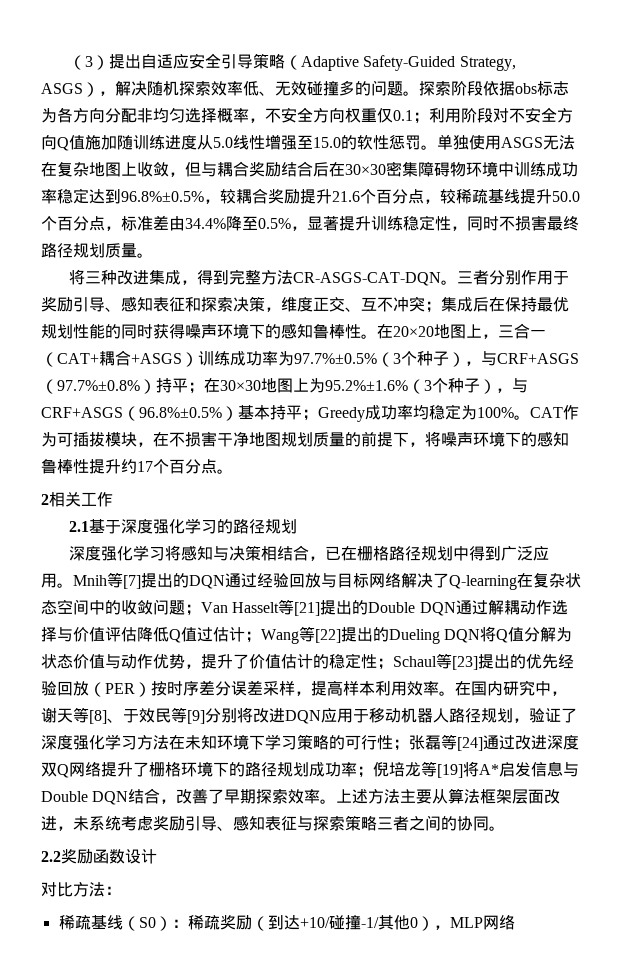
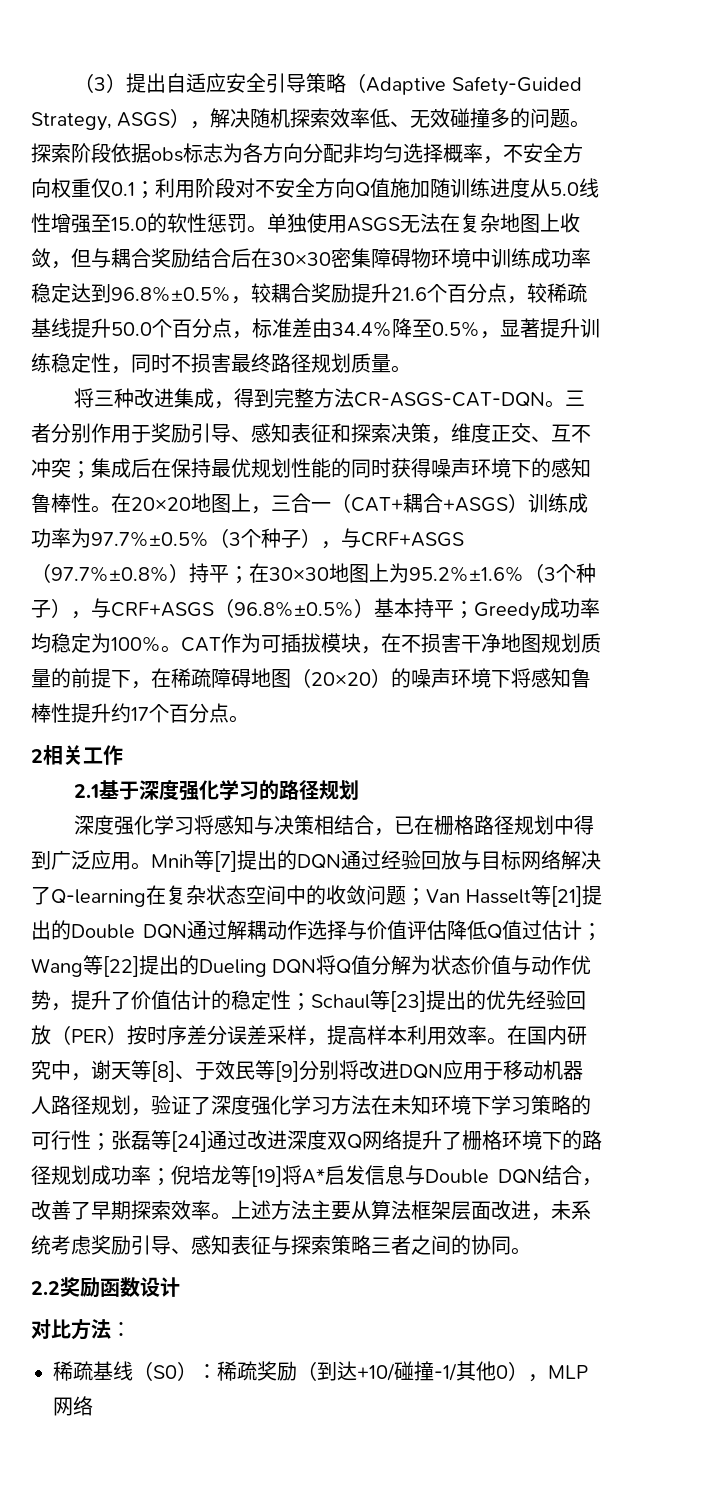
[425,431,537,447] 将噪声环境下的 -> [151,668,531,688] 在稀疏障碍地图（20×20）的噪声环境下将

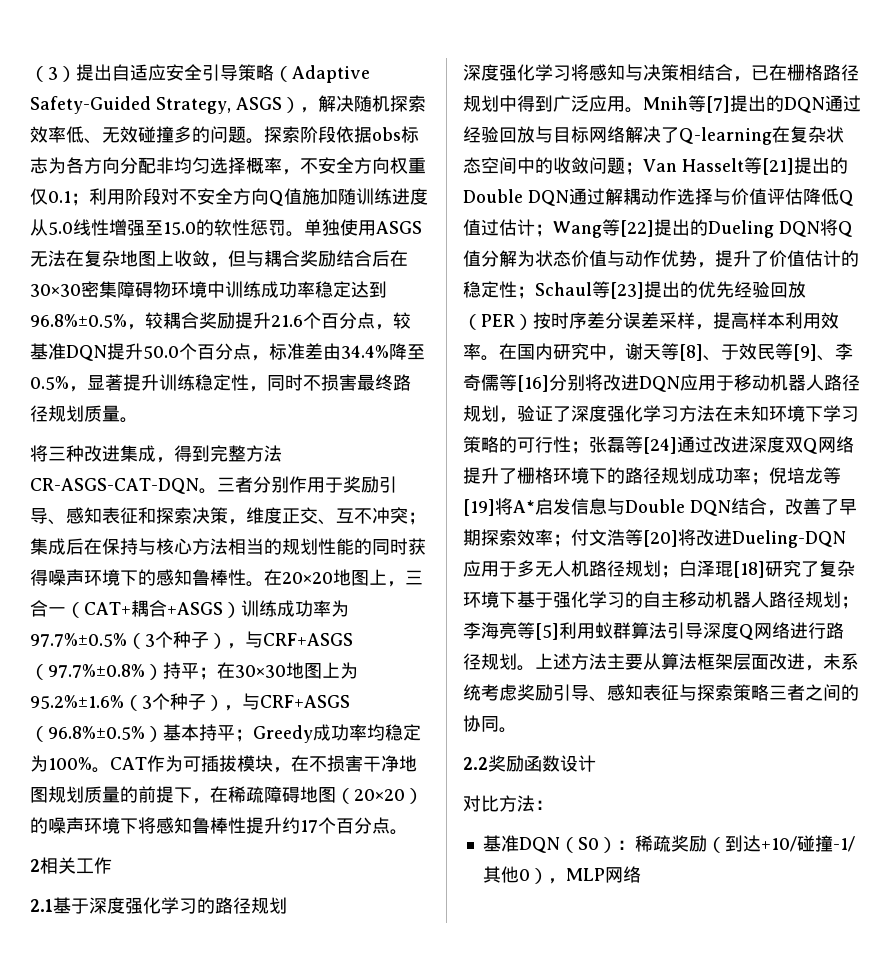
[547,283,587,303] [31,318,71,338] 稀疏基线 -> [30,343,107,361] 基准DQN
[211,458,251,478] 最优 -> [138,538,282,555] 与核心方法相当的
(299, 1071) none -> [817,343,853,361] [463,374,549,392] 、李奇儒等[16]
(211, 1210) none -> [553,529,846,548] [463,560,855,578] [463,591,859,609] [463,622,844,640] [463,653,517,670] ；付文浩等[20]将改进Dueling-DQN应用于多无人机路径规划；白泽琨[18]研究了复杂环境下基于强化学习的自主移动机器人路径规划；李海亮等[5]利用蚁群算法引导深度Q网络进行路径规划
[53,1361,133,1381] 稀疏基线 -> [482,835,560,853] 基准DQN

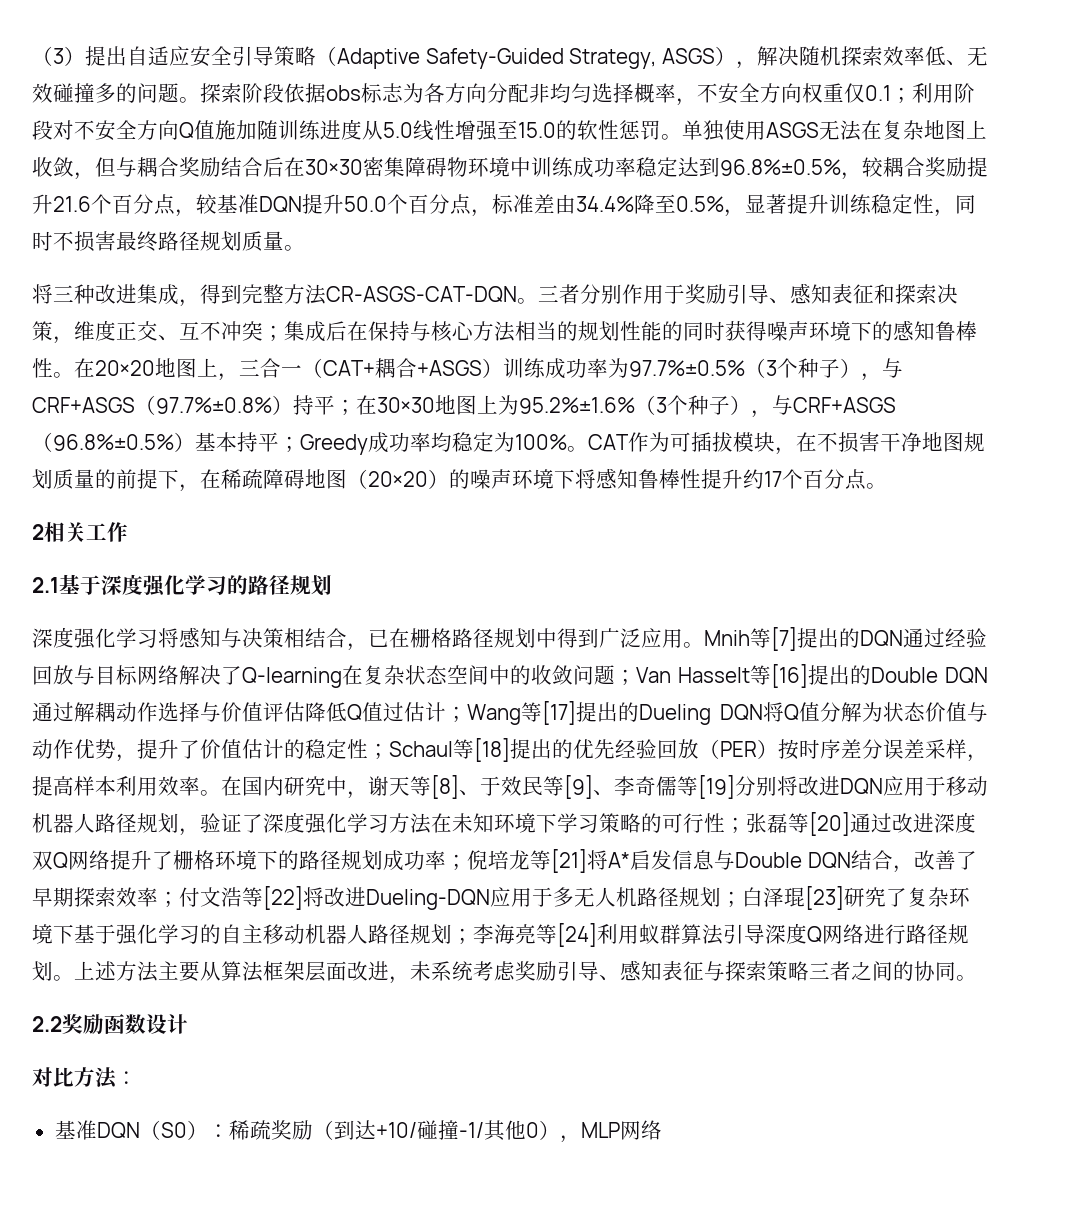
[761,158,794,175] [21] -> [771,664,808,688] [16]
[620,220,654,237] [22] -> [542,701,576,725] [17]
[610,282,644,299] [23] -> [474,738,510,762] [18]
[517,375,549,392] [16] -> [698,775,735,799] [19]
[643,437,677,454] [24] -> [809,812,850,836] [20]
[463,499,495,516] [19] -> [551,849,587,873] [21]
[643,530,678,547] [20] -> [263,886,303,910] [22]
[733,561,765,578] [18] -> [805,886,844,910] [23]
[535,623,559,640] [5] -> [557,923,597,947] [24]

